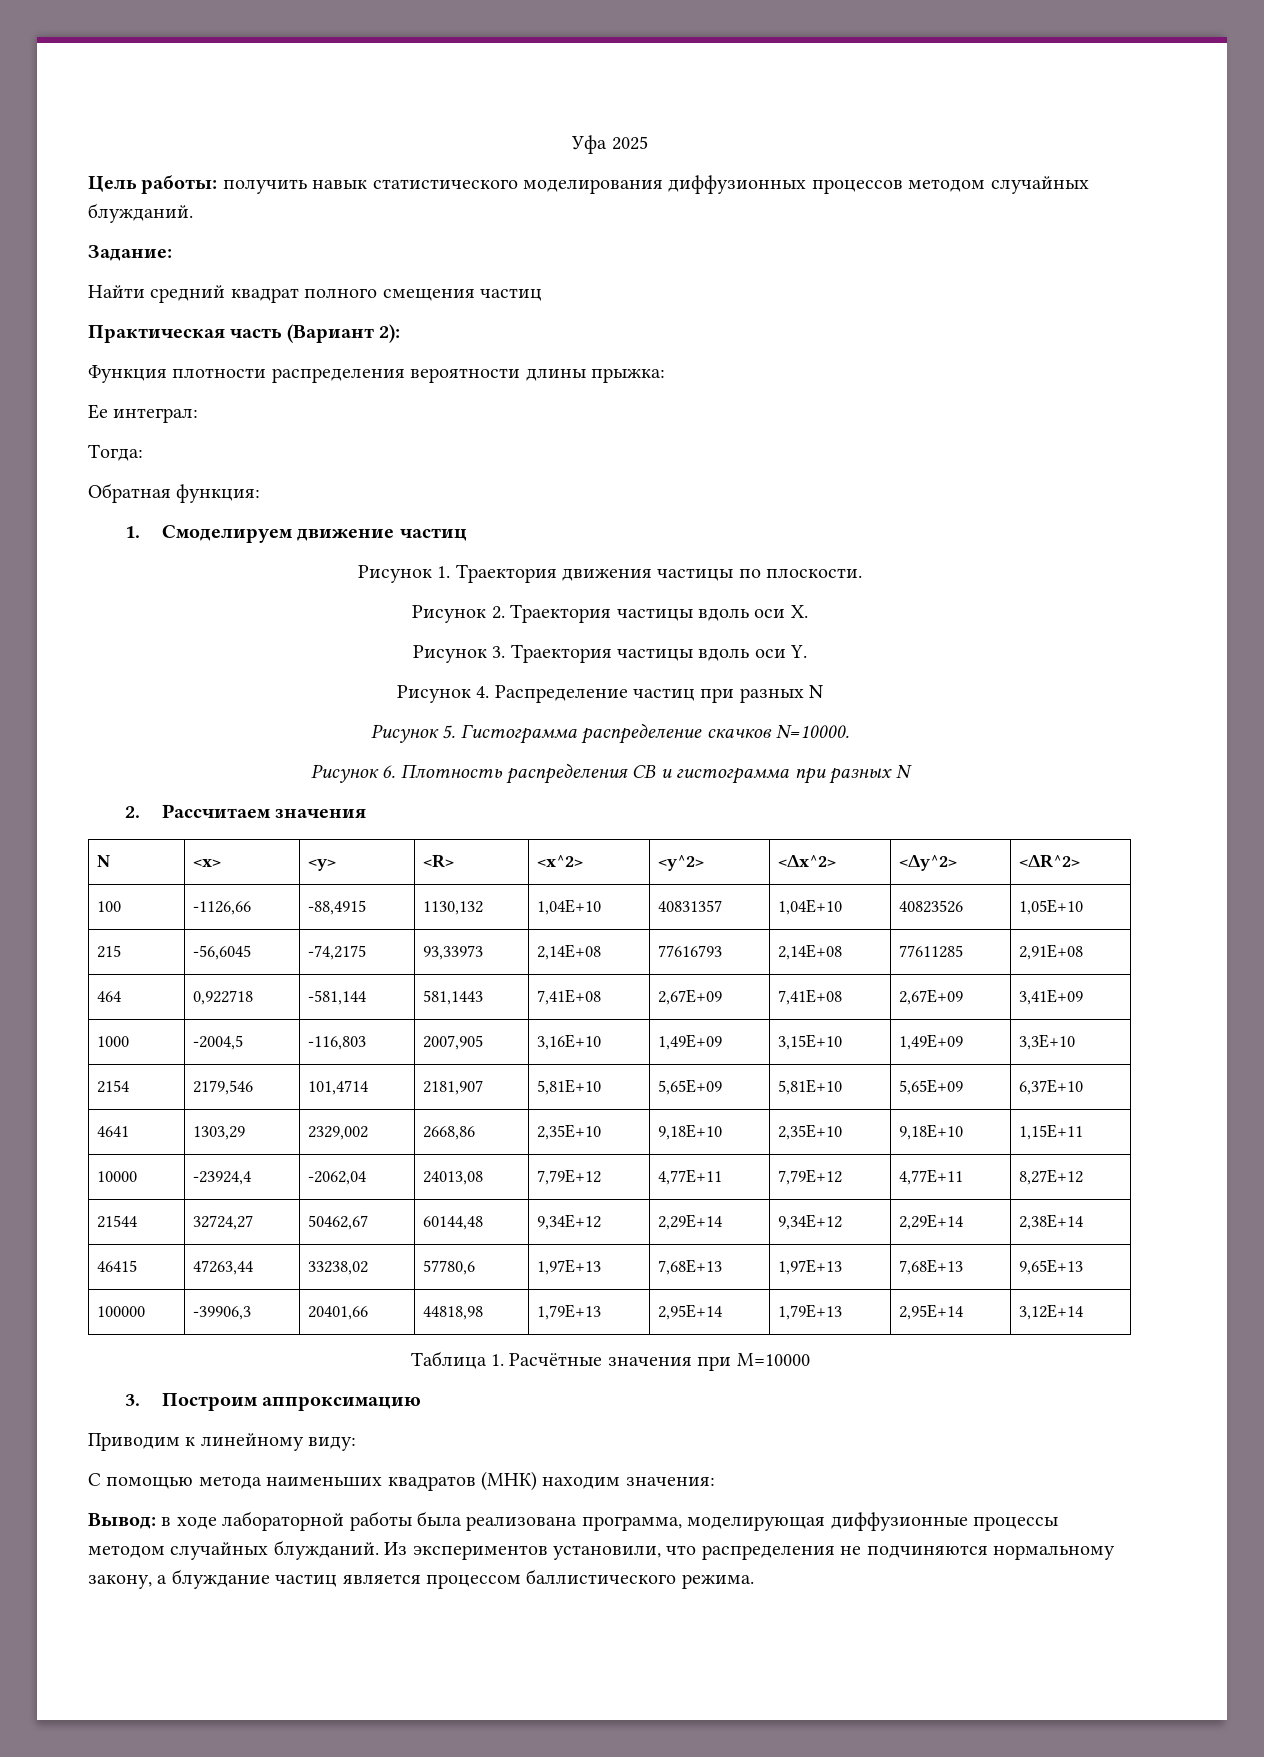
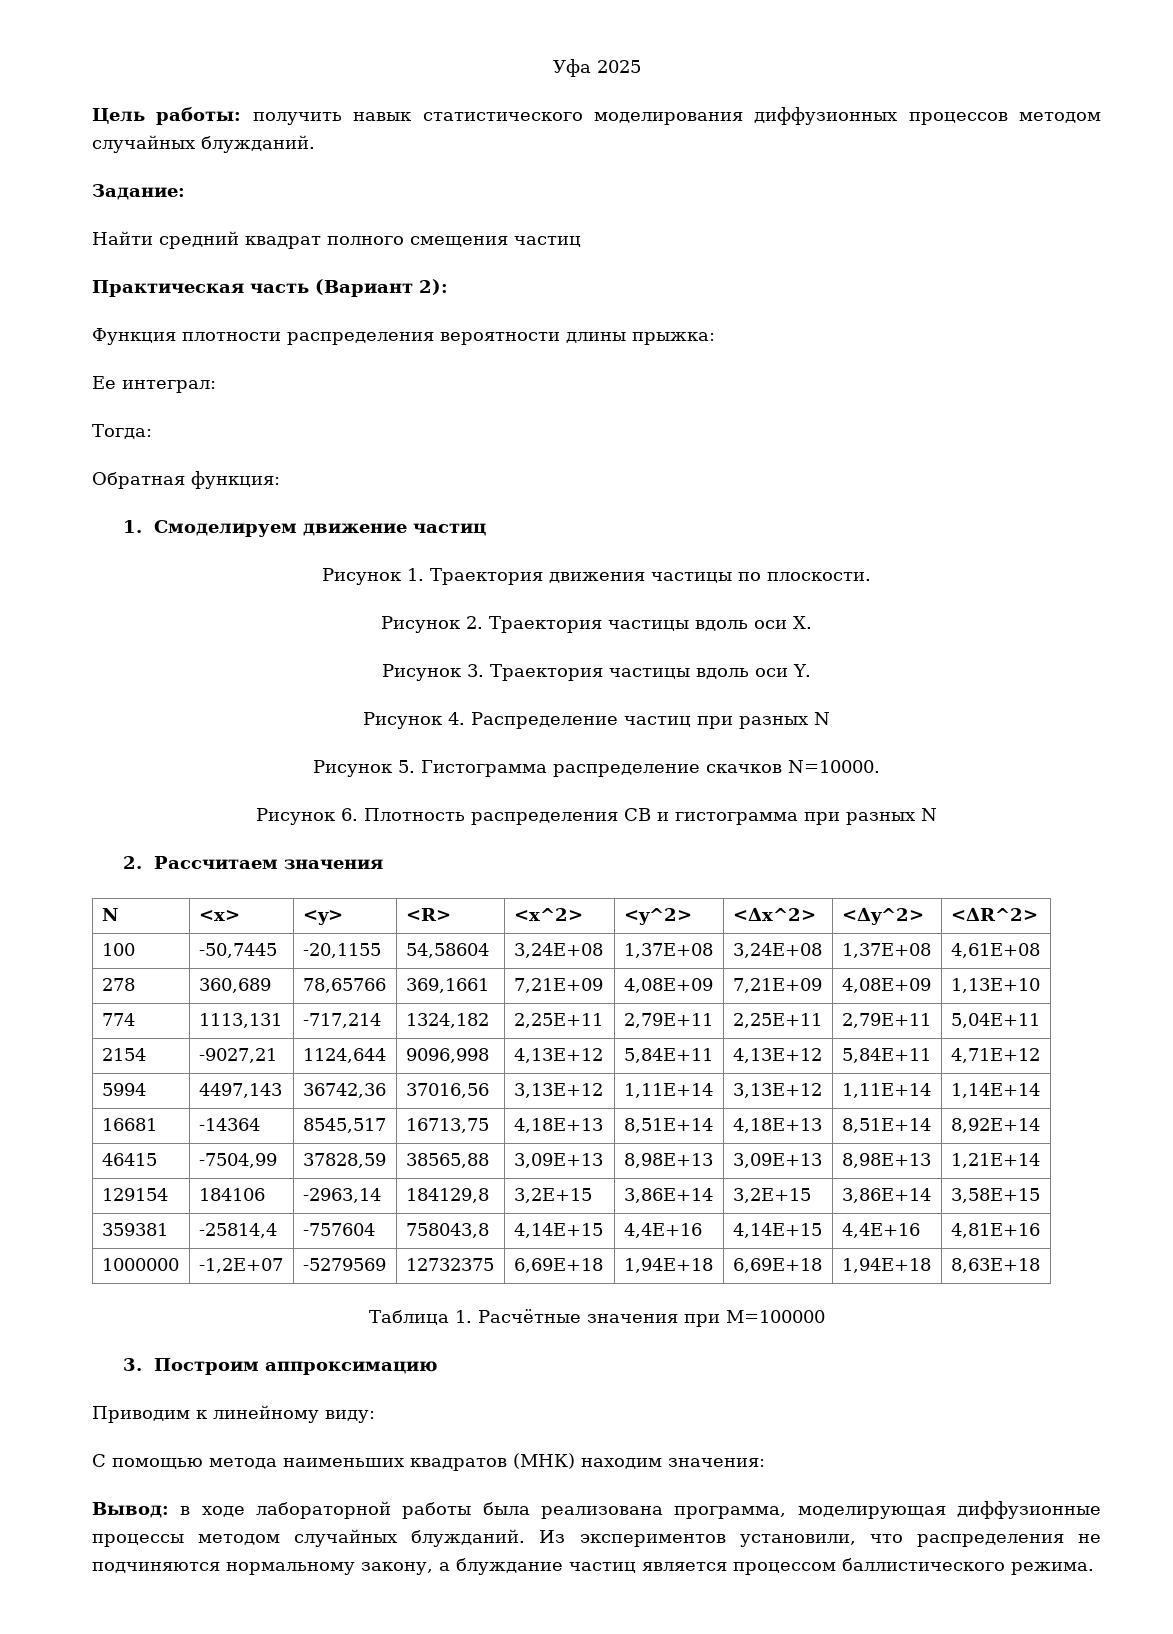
[192,901,251,915] [307,900,366,915] [422,901,483,915] [536,899,601,915] [657,900,722,912] [777,899,842,915] [898,900,963,913] [1018,899,1083,915] [96,945,121,958] [192,945,251,960] [307,945,366,960] [422,945,483,960] [536,944,601,960] [657,945,722,957] [777,944,842,960] [898,945,963,958] [1018,944,1083,960] [96,991,121,1002] [192,990,253,1005] [307,990,366,1005] [422,990,483,1005] [536,989,601,1005] [657,989,722,1005] [777,989,842,1005] [898,989,963,1005] [1018,989,1083,1005] [96,1036,129,1047] [192,1035,243,1050] [307,1036,366,1050] [422,1035,483,1050] [536,1034,601,1050] [657,1034,722,1050] [777,1034,842,1050] [898,1034,963,1050] [1018,1034,1075,1050] [96,1080,129,1093] [192,1080,253,1095] [307,1080,368,1095] [422,1080,483,1095] [536,1079,601,1095] [657,1079,722,1095] [777,1079,842,1095] [898,1079,963,1095] [1018,1079,1083,1095] [96,1126,129,1137] [192,1126,245,1140] [307,1126,368,1140] [422,1126,475,1140] [536,1124,601,1140] [657,1124,722,1140] [777,1124,842,1140] [898,1124,963,1140] [1018,1124,1083,1140] [96,1171,137,1182] [192,1171,251,1185] [307,1171,366,1185] [422,1171,483,1185] [536,1169,601,1185] [657,1169,722,1185] [777,1169,842,1185] [898,1169,963,1185] [1018,1169,1083,1185] [96,1215,137,1228] [192,1215,253,1230] [307,1215,368,1230] [422,1216,483,1230] [536,1214,601,1230] [657,1214,722,1230] [777,1214,842,1230] [898,1214,963,1230] [1018,1214,1083,1230] [96,1260,137,1272] [192,1260,253,1275] [307,1261,368,1275] [422,1260,475,1275] [536,1259,601,1275] [657,1259,722,1275] [777,1259,842,1275] [898,1259,963,1275] [1018,1259,1083,1275] [96,1306,145,1317] [192,1306,251,1320] [307,1306,368,1320] [422,1306,483,1320] [536,1304,601,1320] [657,1304,722,1320] [777,1304,842,1320] [898,1304,963,1320] [1018,1304,1083,1320] -1126,66 | -88,4915 | 1130,132 | 1,04E+10 | 40831357 | 1,04E+10 | 40823526 | 1,05E+10 // 215 | -56,6045 | -74,2175 | 93,33973 | 2,14E+08 | 77616793 | 2,14E+08 | 77611285 | 2,91E+08 // 464 | 0,922718 | -581,144 | 581,1443 | 7,41E+08 | 2,67E+09 | 7,41E+08 | 2,67E+09 | 3,41E+09 // 1000 | -2004,5 | -116,803 | 2007,905 | 3,16E+10 | 1,49E+09 | 3,15E+10 | 1,49E+09 | 3,3E+10 // 2154 | 2179,546 | 101,4714 | 2181,907 | 5,81E+10 | 5,65E+09 | 5,81E+10 | 5,65E+09 | 6,37E+10 // 4641 | 1303,29 | 2329,002 | 2668,86 | 2,35E+10 | 9,18E+10 | 2,35E+10 | 9,18E+10 | 1,15E+11 // 10000 | -23924,4 | -2062,04 | 24013,08 | 7,79E+12 | 4,77E+11 | 7,79E+12 | 4,77E+11 | 8,27E+12 // 21544 | 32724,27 | 50462,67 | 60144,48 | 9,34E+12 | 2,29E+14 | 9,34E+12 | 2,29E+14 | 2,38E+14 // 46415 | 47263,44 | 33238,02 | 57780,6 | 1,97E+13 | 7,68E+13 | 1,97E+13 | 7,68E+13 | 9,65E+13 // 100000 | -39906,3 | 20401,66 | 44818,98 | 1,79E+13 | 2,95E+14 | 1,79E+13 | 2,95E+14 | 3,12E+14 -> [198,943,277,958] [302,943,381,958] [405,943,489,958] [513,943,603,958] [623,943,713,958] [732,943,822,958] [841,943,931,958] [950,943,1040,958] [101,978,135,991] [198,978,271,993] [302,978,386,993] [405,978,489,993] [513,978,603,993] [623,978,713,993] [732,978,822,993] [841,978,931,993] [950,978,1040,993] [101,1013,135,1026] [198,1013,282,1028] [302,1013,381,1028] [405,1013,489,1028] [513,1013,603,1028] [623,1013,713,1028] [732,1013,822,1028] [841,1013,931,1028] [950,1013,1040,1028] [101,1048,146,1061] [198,1048,277,1063] [302,1048,386,1063] [405,1048,489,1063] [513,1048,603,1063] [623,1048,713,1063] [732,1048,822,1063] [841,1048,931,1063] [950,1048,1040,1063] [101,1083,146,1096] [198,1083,282,1098] [302,1083,386,1098] [405,1083,489,1098] [513,1083,603,1098] [623,1083,713,1098] [732,1083,822,1098] [841,1083,931,1098] [950,1083,1040,1098] [101,1118,157,1131] [198,1118,260,1131] [302,1118,386,1133] [405,1118,489,1133] [513,1118,603,1133] [623,1118,713,1133] [732,1118,822,1133] [841,1118,931,1133] [950,1118,1040,1133] [101,1153,157,1166] [198,1153,277,1168] [302,1153,386,1168] [405,1153,489,1168] [513,1153,603,1168] [623,1153,713,1168] [732,1153,822,1168] [841,1153,931,1168] [950,1153,1040,1168] [101,1188,168,1201] [198,1188,265,1201] [302,1188,381,1203] [405,1188,489,1203] [513,1188,592,1203] [623,1188,713,1203] [732,1188,811,1203] [841,1188,931,1203] [950,1188,1040,1203] [101,1223,168,1236] [198,1223,277,1238] [302,1223,375,1236] [405,1223,489,1238] [513,1223,603,1238] [623,1223,702,1238] [732,1223,822,1238] [841,1223,920,1238] [950,1223,1040,1238] [101,1258,179,1271] [198,1258,283,1273] [302,1258,386,1271] [405,1258,494,1271] [513,1258,603,1273] [623,1258,713,1273] [732,1258,822,1273] [841,1258,931,1273] [950,1258,1040,1273] -50,7445 | -20,1155 | 54,58604 | 3,24E+08 | 1,37E+08 | 3,24E+08 | 1,37E+08 | 4,61E+08 // 278 | 360,689 | 78,65766 | 369,1661 | 7,21E+09 | 4,08E+09 | 7,21E+09 | 4,08E+09 | 1,13E+10 // 774 | 1113,131 | -717,214 | 1324,182 | 2,25E+11 | 2,79E+11 | 2,25E+11 | 2,79E+11 | 5,04E+11 // 2154 | -9027,21 | 1124,644 | 9096,998 | 4,13E+12 | 5,84E+11 | 4,13E+12 | 5,84E+11 | 4,71E+12 // 5994 | 4497,143 | 36742,36 | 37016,56 | 3,13E+12 | 1,11E+14 | 3,13E+12 | 1,11E+14 | 1,14E+14 // 16681 | -14364 | 8545,517 | 16713,75 | 4,18E+13 | 8,51E+14 | 4,18E+13 | 8,51E+14 | 8,92E+14 // 46415 | -7504,99 | 37828,59 | 38565,88 | 3,09E+13 | 8,98E+13 | 3,09E+13 | 8,98E+13 | 1,21E+14 // 129154 | 184106 | -2963,14 | 184129,8 | 3,2E+15 | 3,86E+14 | 3,2E+15 | 3,86E+14 | 3,58E+15 // 359381 | -25814,4 | -757604 | 758043,8 | 4,14E+15 | 4,4E+16 | 4,14E+15 | 4,4E+16 | 4,81E+16 // 1000000 | -1,2E+07 | -5279569 | 12732375 | 6,69E+18 | 1,94E+18 | 6,69E+18 | 1,94E+18 | 8,63E+18
[736,1353,810,1366] M=10000 -> [725,1310,825,1323] M=100000

